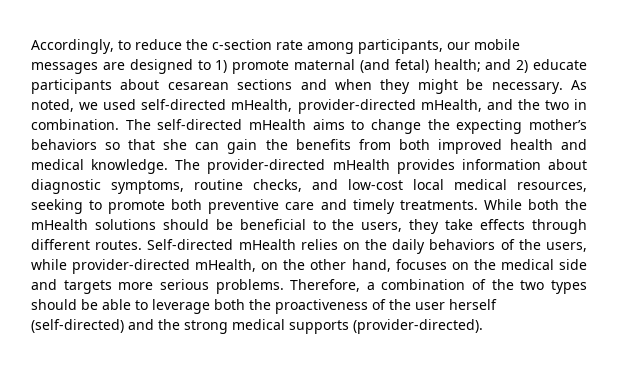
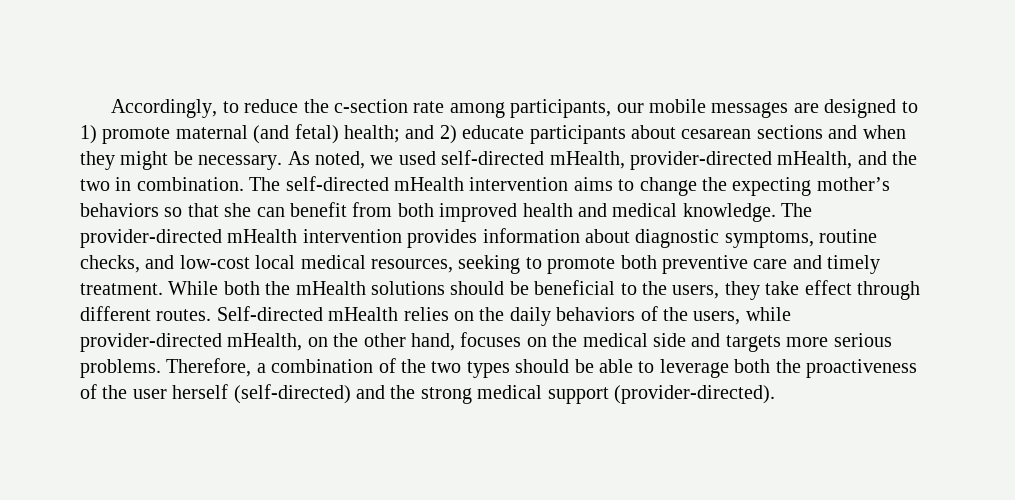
(306, 124) none -> [469,177,569,191] intervention
[227,139,351,154] gain the benefits -> [290,202,347,217] benefit
(390, 164) none -> [302,229,402,243] intervention
[399,200,478,210] treatments. -> [80,283,163,295] treatment.
[480,219,526,230] effects -> [804,280,852,295] effect
[289,320,349,334] supports -> [547,387,609,404] support

